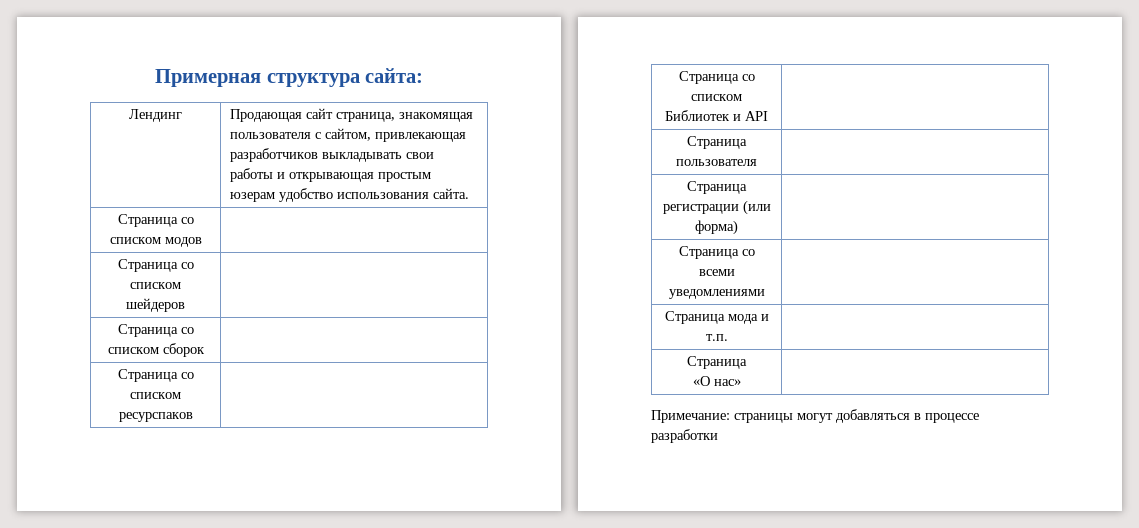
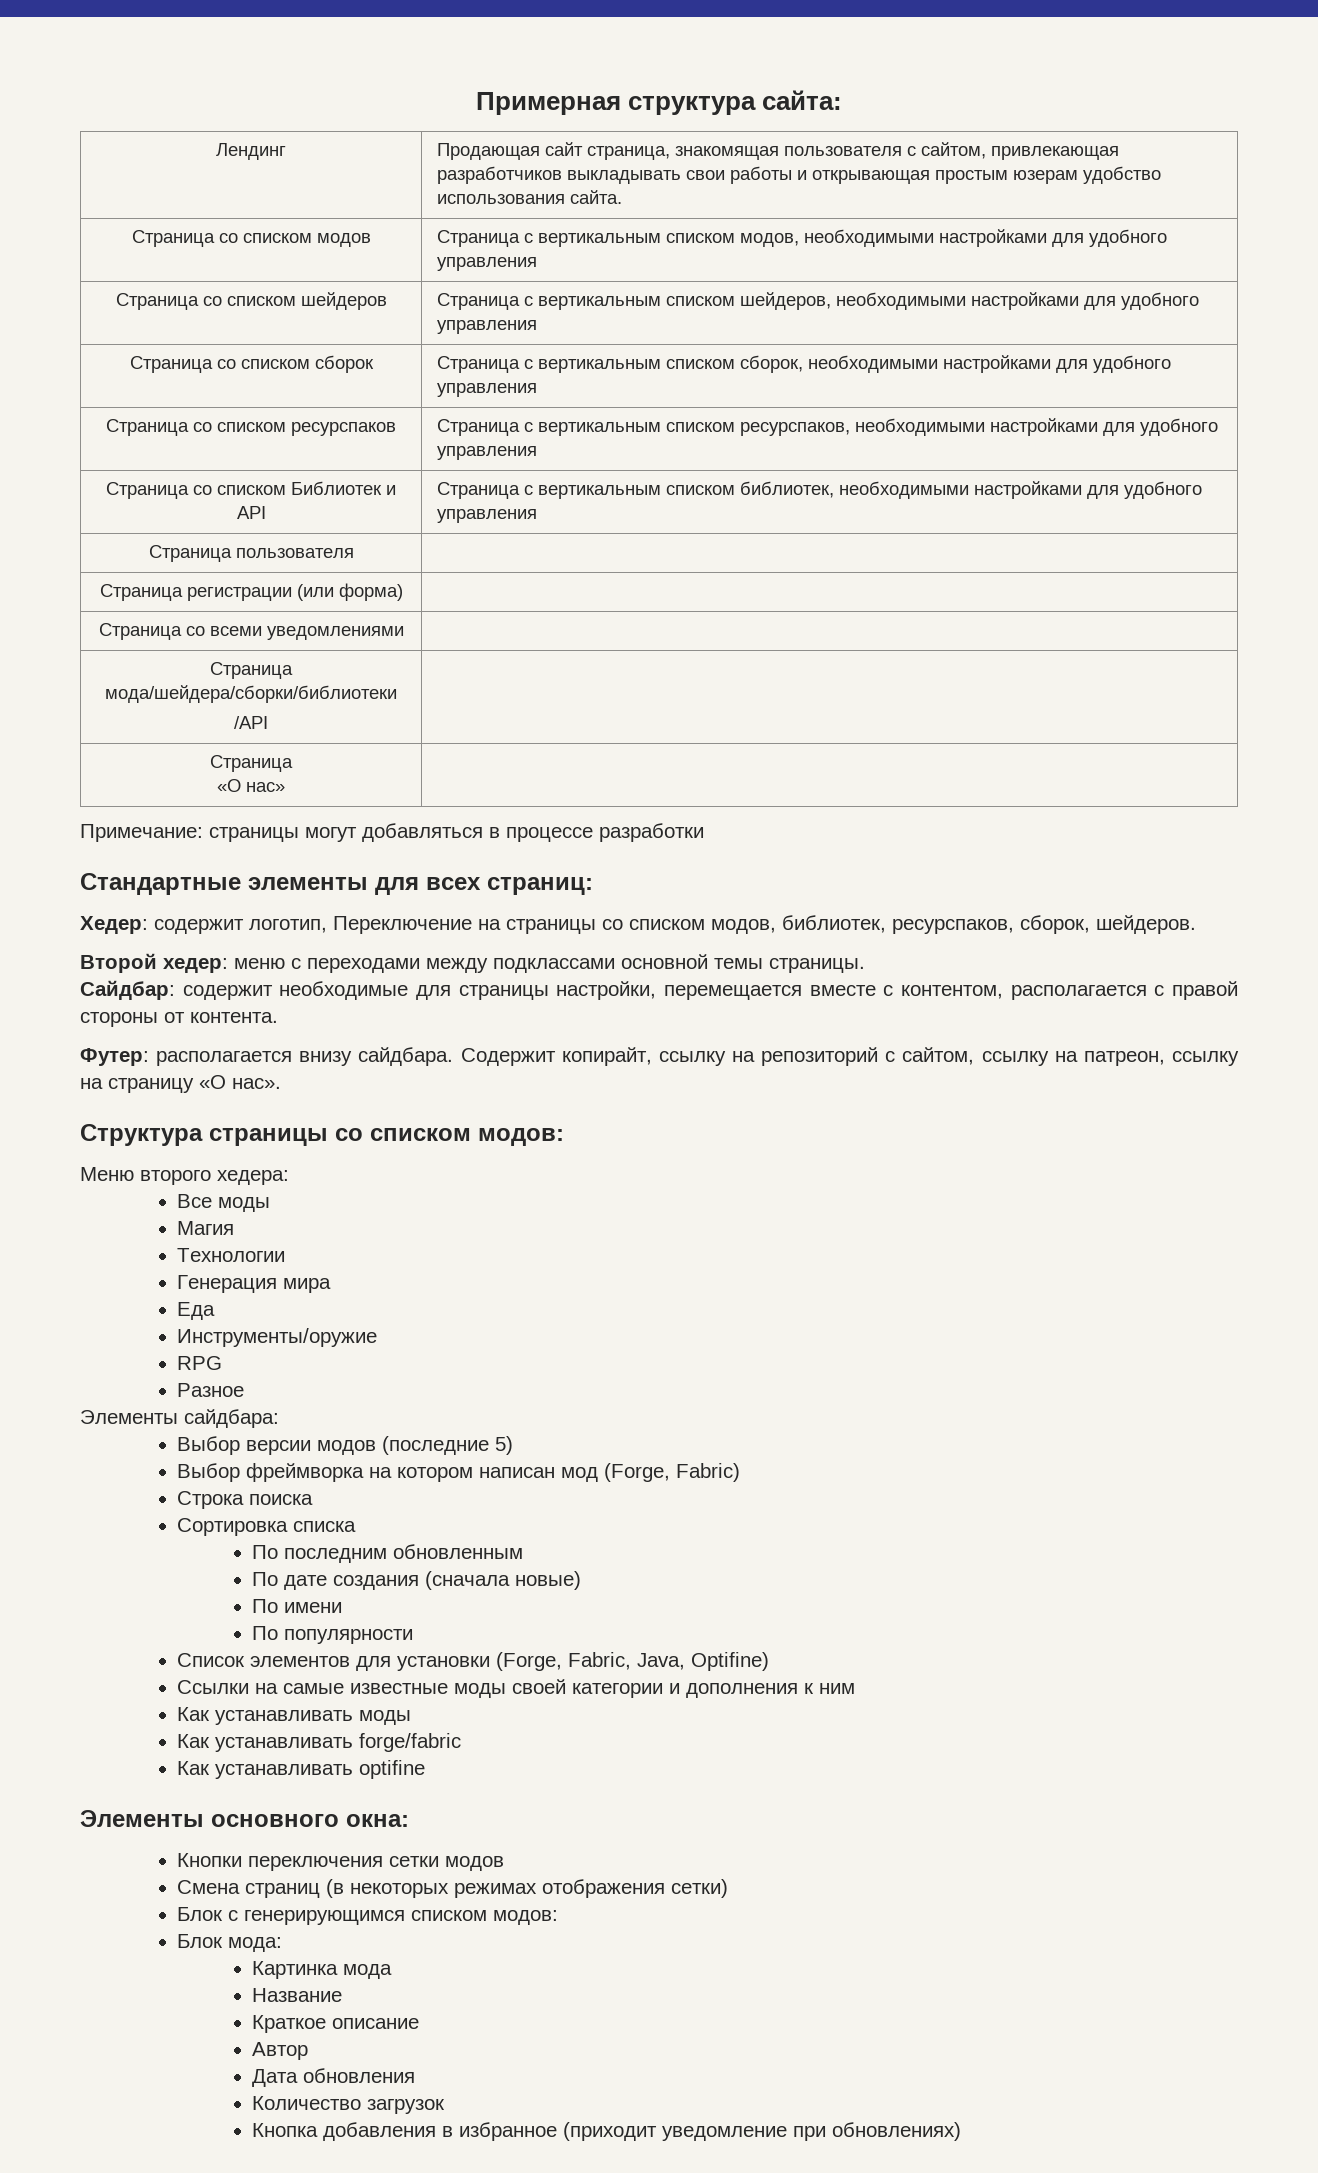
[117,259,194,272] [130,282,181,289] [126,298,185,312] [117,324,194,337] [107,343,205,357] [117,369,194,382] [130,392,181,399] [118,412,193,422] // Страница со списком шейдеров | // Страница со списком сборок | // Страница со списком ресурспаков | -> [437,229,1168,247] [437,257,538,271] [115,292,387,310] [437,292,1200,310] [437,320,538,334] [129,355,374,373] [437,355,1172,373] [437,383,538,397] [106,419,396,436] [437,418,1219,436] [437,446,538,460] Страница с вертикальным списком модов, необходимыми настройками для удобного управления // Страница со списком шейдеров | Страница с вертикальным списком шейдеров, необходимыми настройками для удобного управления // Страница со списком сборок | Страница с вертикальным списком сборок, необходимыми настройками для удобного управления // Страница со списком ресурспаков | Страница с вертикальным списком ресурспаков, необходимыми настройками для удобного управления
(768, 116) none -> [437,481,1203,499] [437,509,538,523] Страница с вертикальным списком библиотек, необходимыми настройками для удобного управления
[727,314,769,324] [705,334,728,341] мода и т.п. -> [105,685,397,703] [234,716,268,729] мода/шейдера/сборки/библиотеки // /API
(718, 436) none -> [80,873,593,895] [80,915,1196,934] [80,953,865,973] [80,980,1238,1000] [80,1012,278,1027] [80,1047,1239,1066] [80,1075,281,1093] [80,1124,564,1146] [80,1167,289,1185] [177,1194,271,1212] [177,1221,235,1235] [177,1248,286,1262] [177,1275,332,1293] [177,1302,216,1320] [177,1328,378,1347] [177,1356,223,1370] [177,1383,245,1397] [80,1409,279,1428] [177,1436,514,1455] [177,1463,741,1482] [177,1491,314,1509] [177,1518,357,1536] [252,1544,524,1563] [252,1571,582,1590] [252,1599,343,1613] [252,1626,414,1644] [177,1652,770,1671] [177,1679,856,1698] [177,1707,412,1725] [177,1733,462,1752] [177,1760,426,1779] [80,1810,409,1827] [177,1853,505,1871] [177,1879,729,1898] [177,1907,559,1925] [177,1934,283,1952] [252,1961,393,1979] [252,1988,343,2002] [252,2015,420,2033] [252,2042,309,2060] [252,2068,416,2087] [252,2096,446,2114] [252,2122,962,2141] // Стандартные элементы для всех страниц: // Хедер: содержит логотип, Переключение на страницы со списком модов, библиотек, ресурспаков, сборок, шейдеров. // Второй хедер: меню с переходами между подклассами основной темы страницы. // Сайдбар: содержит необходимые для страницы настройки, перемещается вместе с контентом, располагается с правой стороны от контента. // Футер: располагается внизу сайдбара. Содержит копирайт, ссылку на репозиторий с сайтом, ссылку на патреон, ссылку на страницу «О нас». // Структура страницы со списком модов: // Меню второго хедера: // Все моды // Магия // Технологии // Генерация мира // Еда // Инструменты/оружие // RPG // Разное // Элементы сайдбара: // Выбор версии модов (последние 5) // Выбор фреймворка на котором написан мод (Forge, Fabric) // Строка поиска // Сортировка списка // По последним обновленным // По дате создания (сначала новые) // По имени // По популярности // Список элементов для установки (Forge, Fabric, Java, Optifine) // Ссылки на самые известные моды своей категории и дополнения к ним // Как устанавливать моды // Как устанавливать forge/fabric // Как устанавливать optifine // Элементы основного окна: // Кнопки переключения сетки модов // Смена страниц (в некоторых режимах отображения сетки) // Блок с генерирующимся списком модов: // Блок мода: // Картинка мода // Название // Краткое описание // Автор // Дата обновления // Количество загрузок // Кнопка добавления в избранное (приходит уведомление при обновлениях)

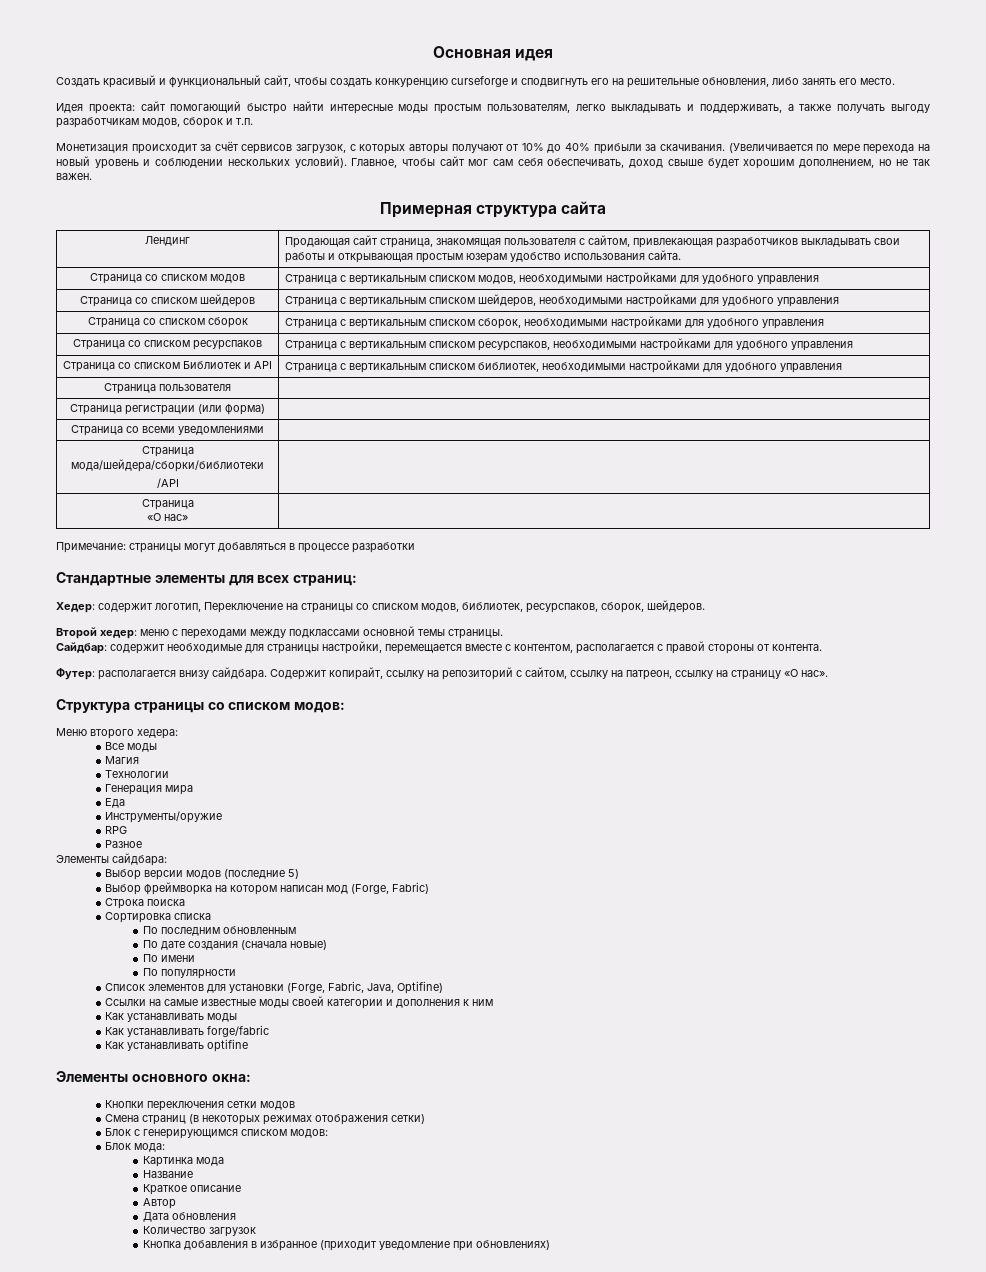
(475, 103) none -> [432,46,554,61] [56,75,895,88] [56,101,930,114] [56,117,253,128] [56,141,930,154] [56,156,931,169] [56,173,92,180] Основная идея // Создать красивый и функциональный сайт, чтобы создать конкуренцию curseforge и сподвигнуть его на решительные обновления, либо занять его место. // Идея проекта: сайт помогающий быстро найти интересные моды простым пользователям, легко выкладывать и поддерживать, а также получать выгоду разработчикам модов, сборок и т.п. // Монетизация происходит за счёт сервисов загрузок, с которых авторы получают от 10% до 40% прибыли за скачивания. (Увеличивается по мере перехода на новый уровень и соблюдении нескольких условий). Главное, чтобы сайт мог сам себя обеспечивать, доход свыше будет хорошим дополнением, но не так важен. //
[762,90,843,110] сайта: -> [561,201,607,214] сайта

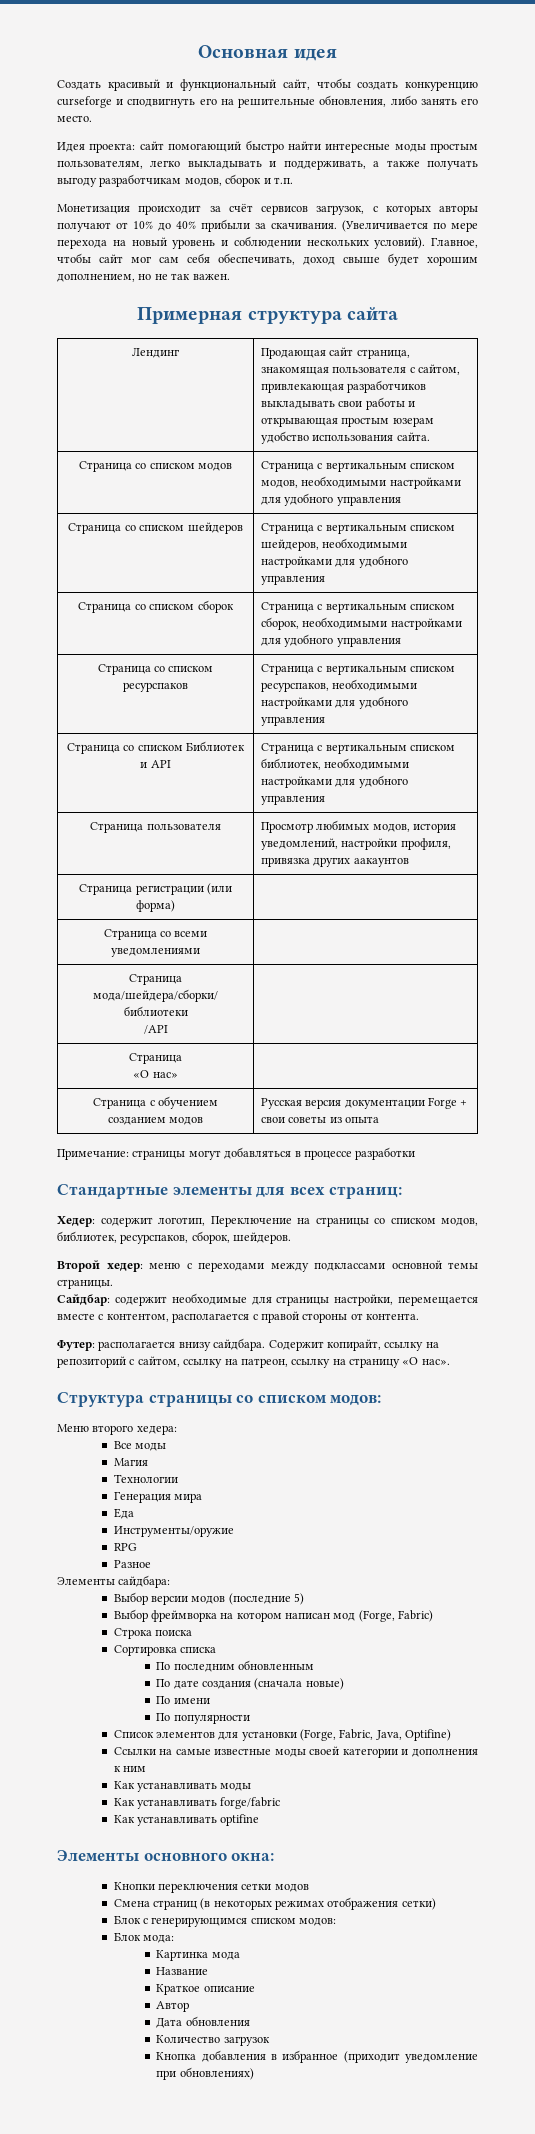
(231, 387) none -> [260,820,456,833] [260,838,451,850] [260,857,409,867] Просмотр любимых модов, история уведомлений, настройки профиля, привязка других аакаунтов
(188, 517) none -> [93,1096,218,1109] [107,1117,204,1125] [260,1097,468,1109] [260,1116,379,1123] // Страница с обучением созданием модов | Русская версия документации Forge + свои советы из опыта

